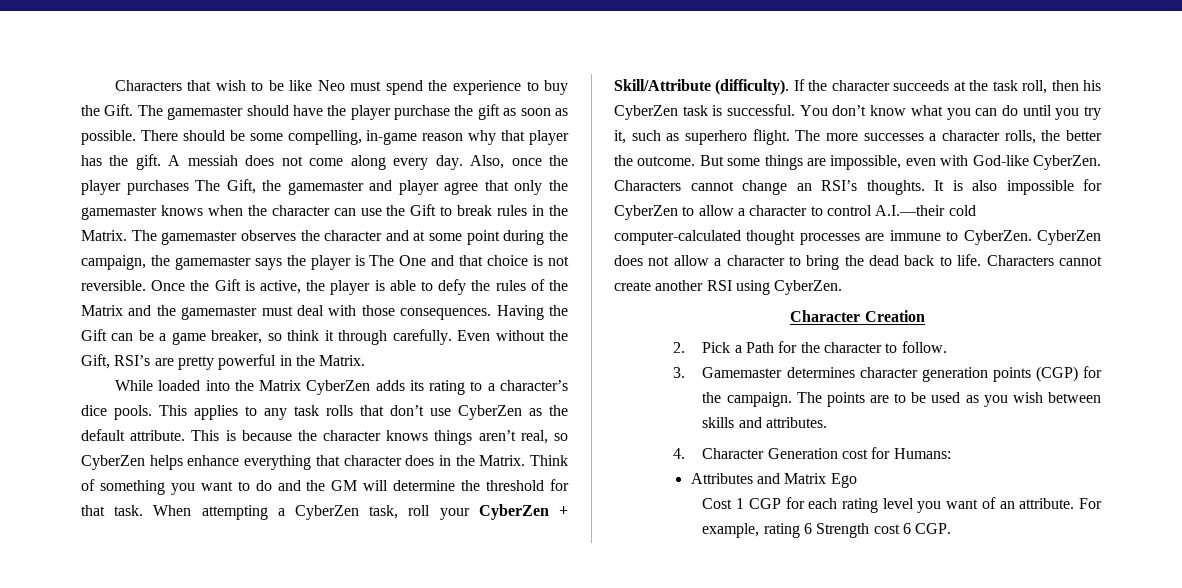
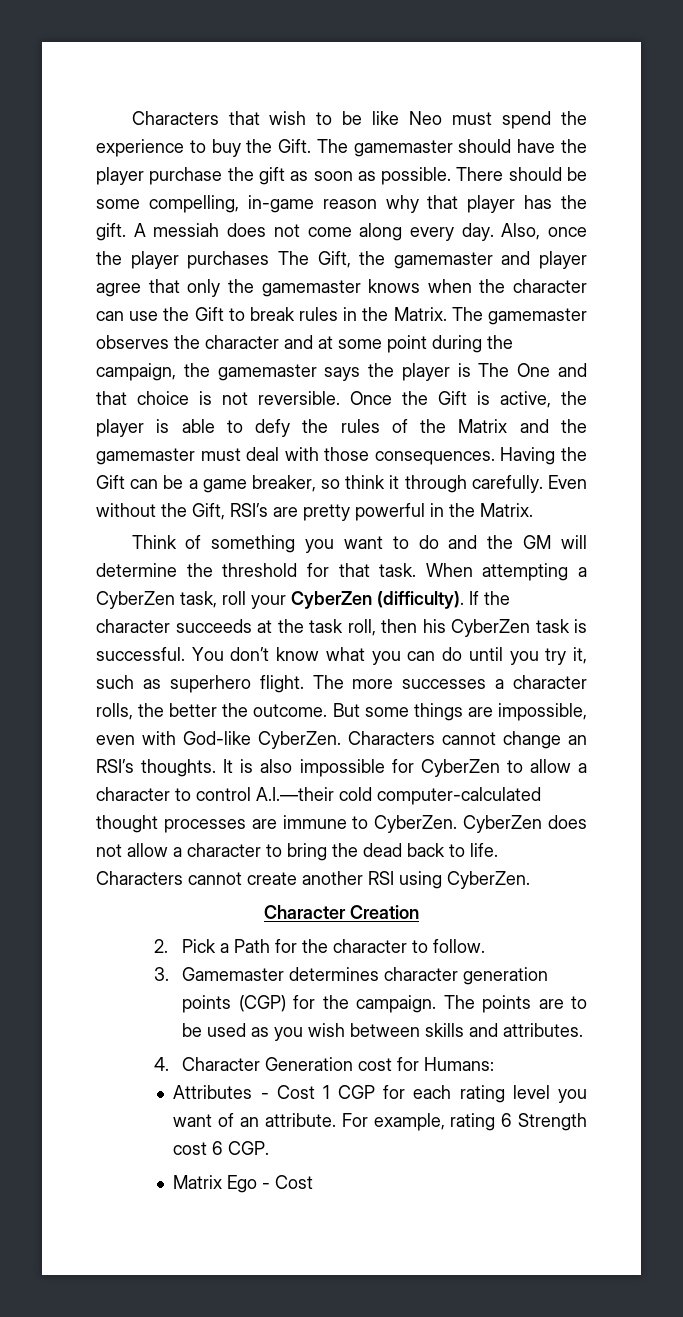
[114,380,568,395] [81,405,568,420] [81,429,568,445] [81,455,526,470] While loaded into the Matrix CyberZen adds its rating to a character’s dice pools. This applies to any task rolls that don’t use CyberZen as the default attribute. This is because the character knows things aren’t real, so CyberZen helps enhance everything that character does in the Matrix. -> (533, 510) none
[559,506,568,516] [614,79,711,91] + Skill/Attribute -> (372, 600) none
[756,473,857,488] and Matrix Ego // -> [260,1093,269,1099] -
(952, 528) none -> [173,1175,314,1193] // Matrix Ego - Cost

